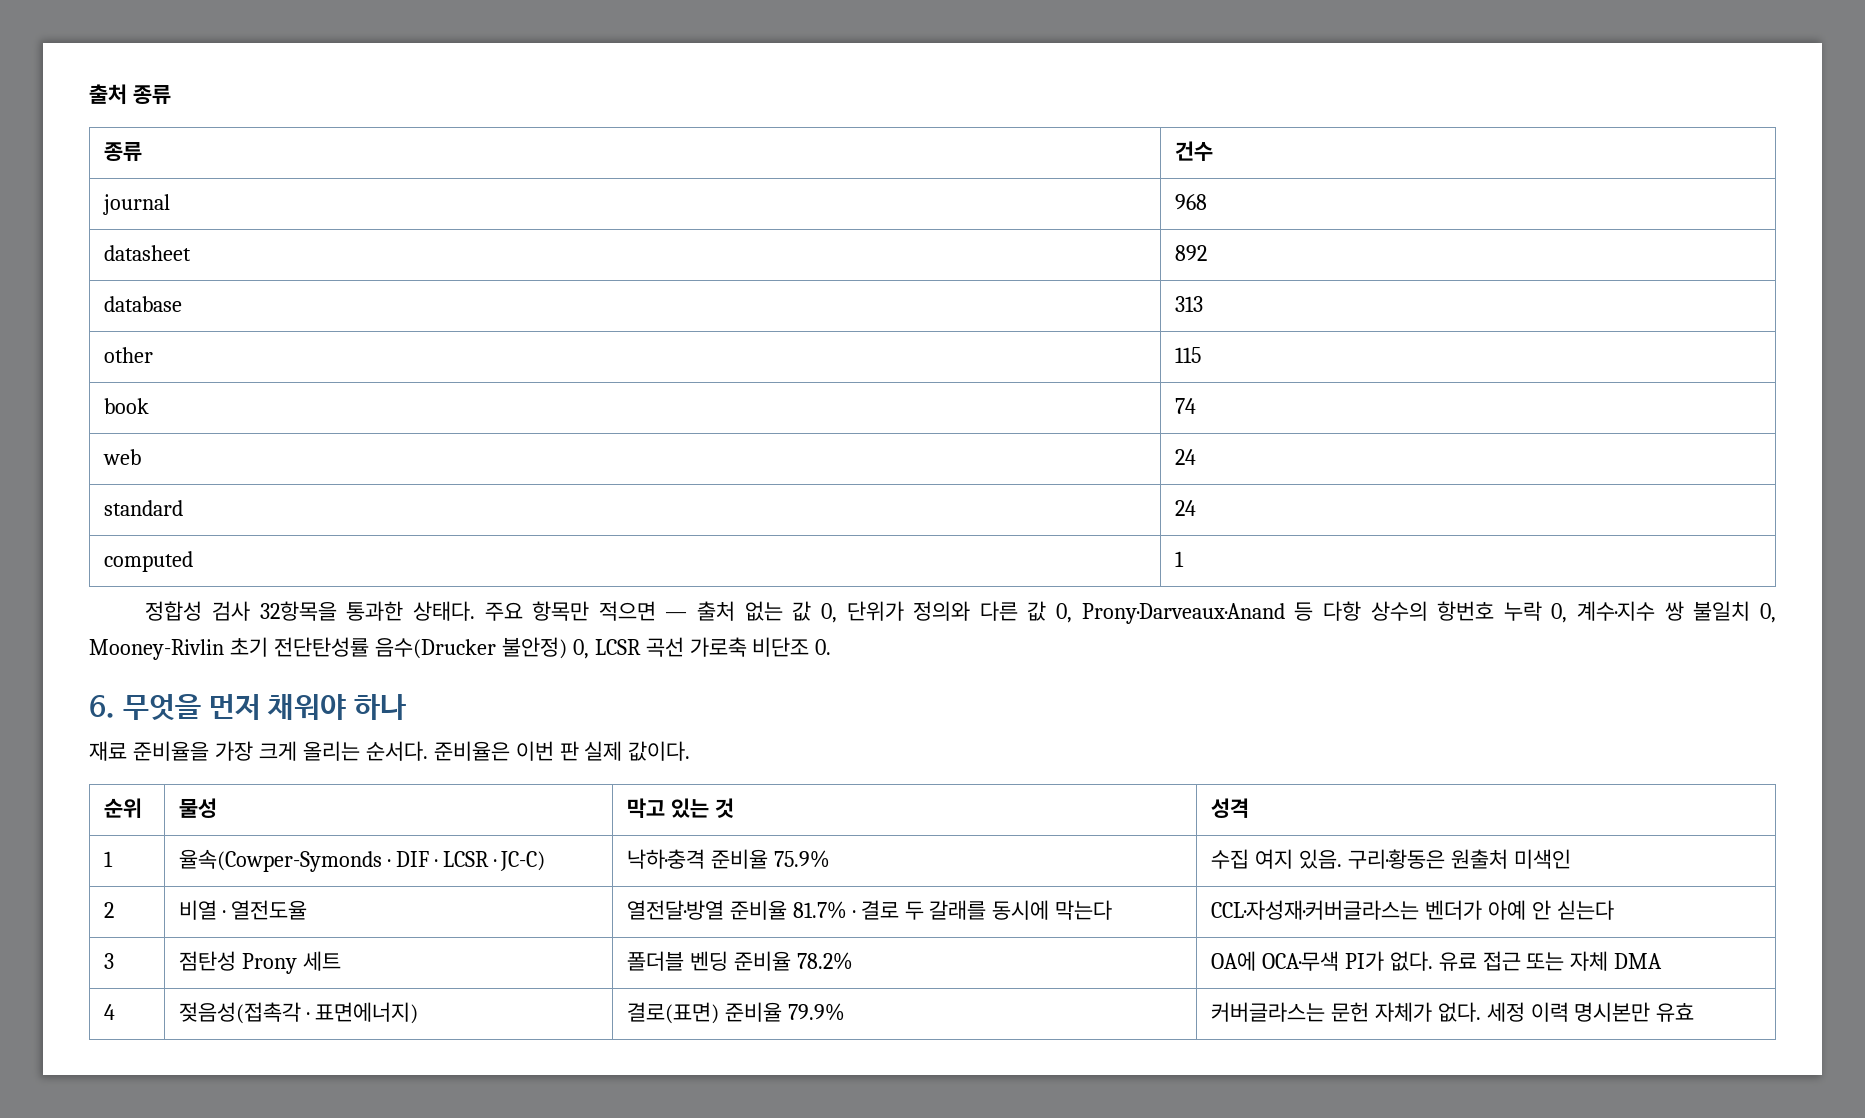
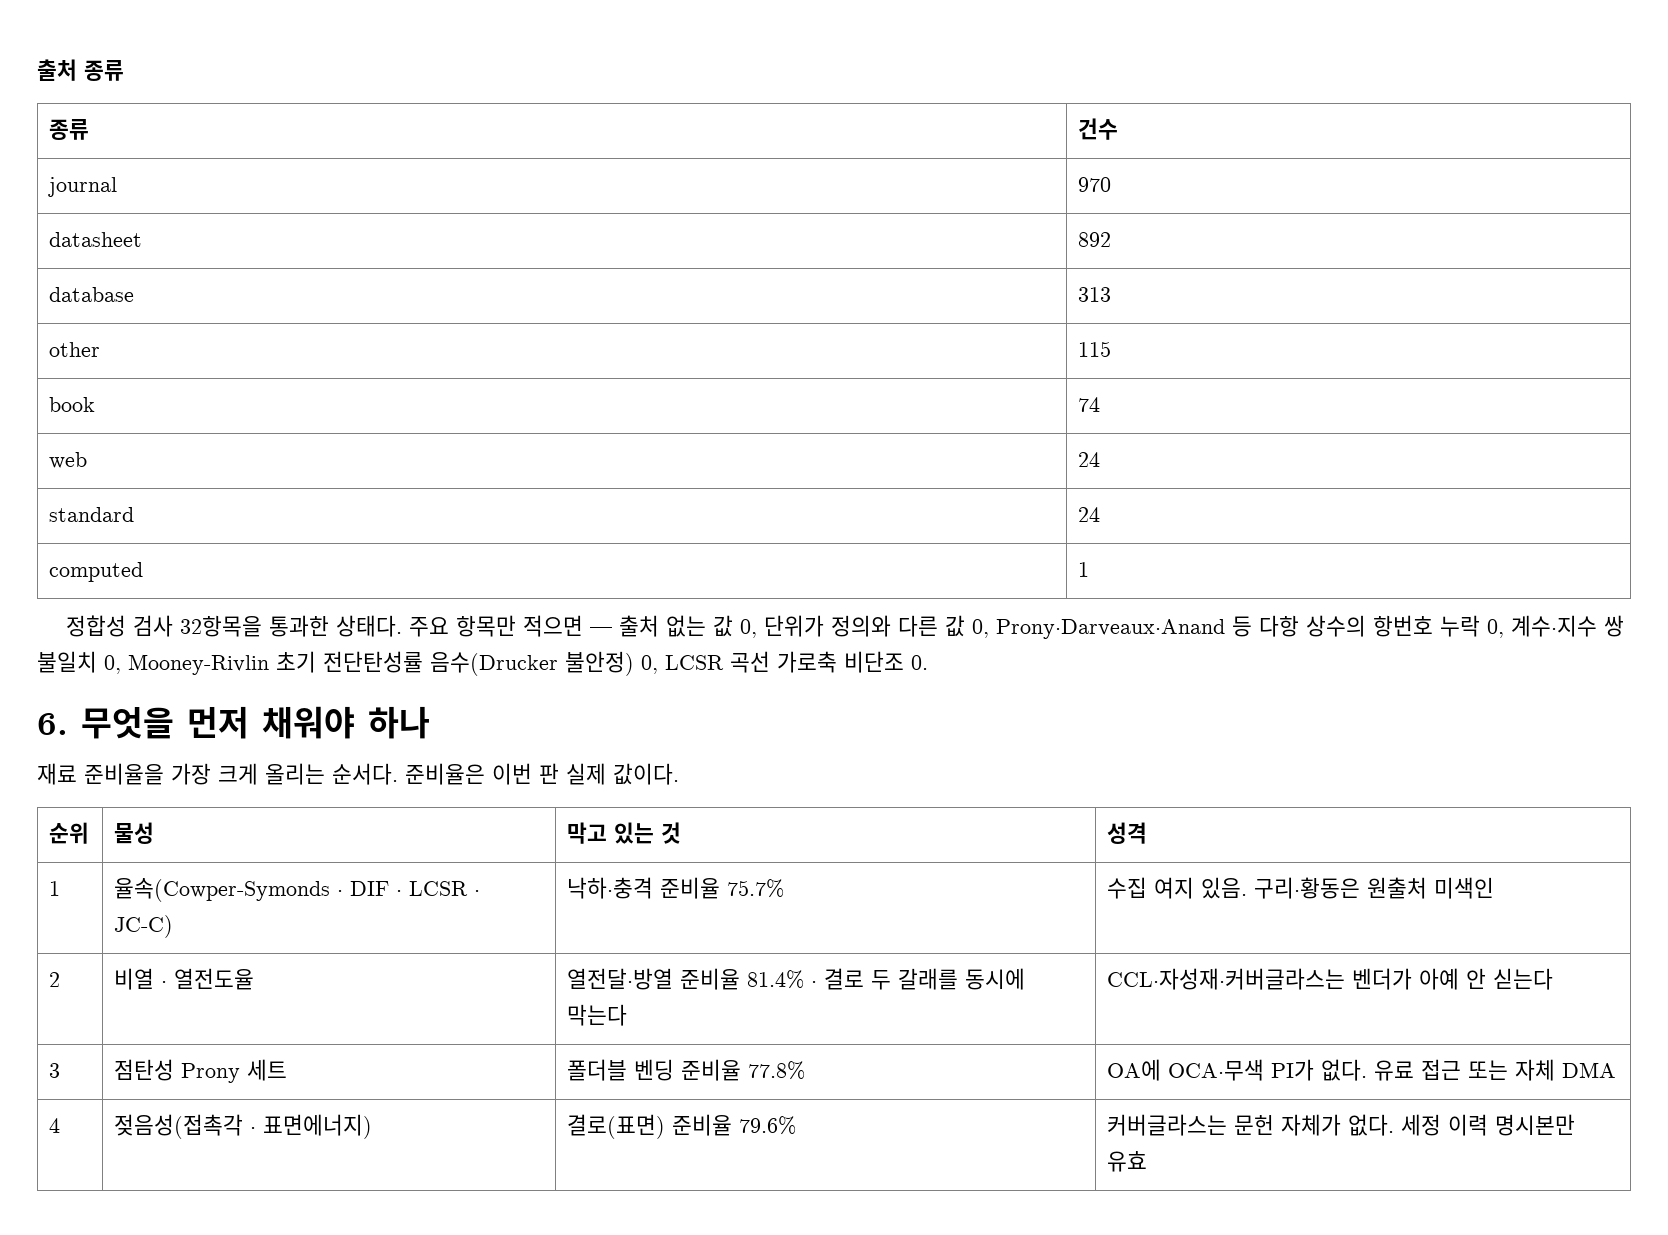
[1174,194,1207,210] 968 -> [1078,177,1112,192] 970
[773,850,830,868] 75.9% -> [727,879,785,898] 75.7%
[792,901,847,919] 81.7% -> [747,970,805,989] 81.4%
[796,952,853,970] 78.2% -> [748,1061,806,1080] 77.8%
[787,1003,845,1021] 79.9% -> [739,1116,797,1135] 79.6%

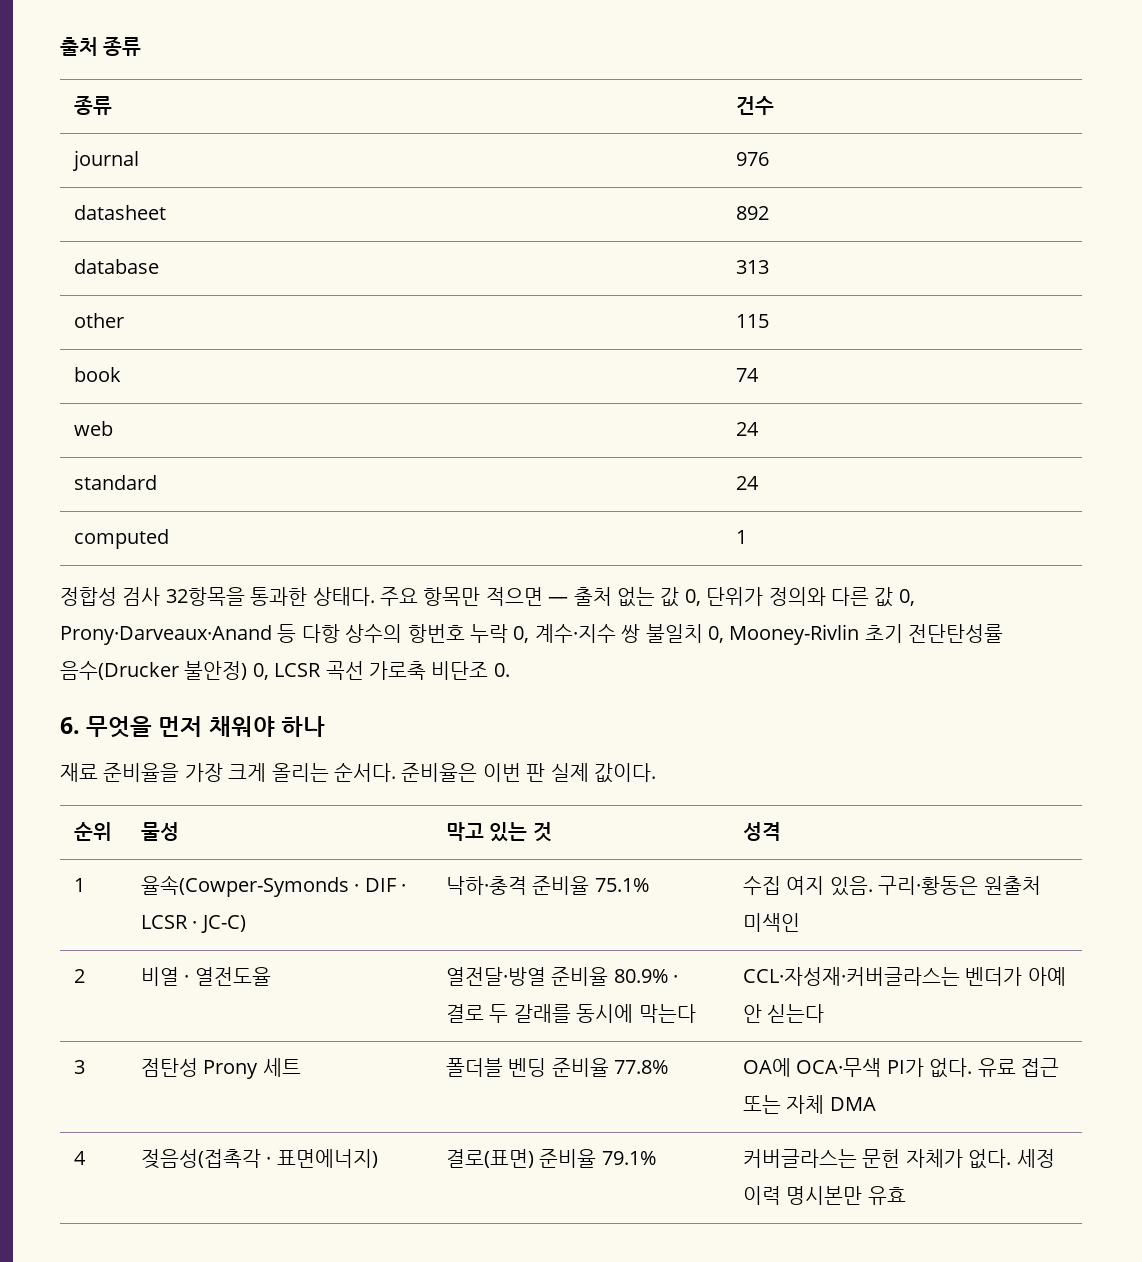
[1078,177,1112,192] 970 -> [736,152,770,166] 976
[727,879,785,898] 75.7% -> [594,878,649,892] 75.1%
[747,970,805,989] 81.4% -> [613,969,668,983] 80.9%
[739,1116,797,1135] 79.6% -> [601,1151,656,1165] 79.1%

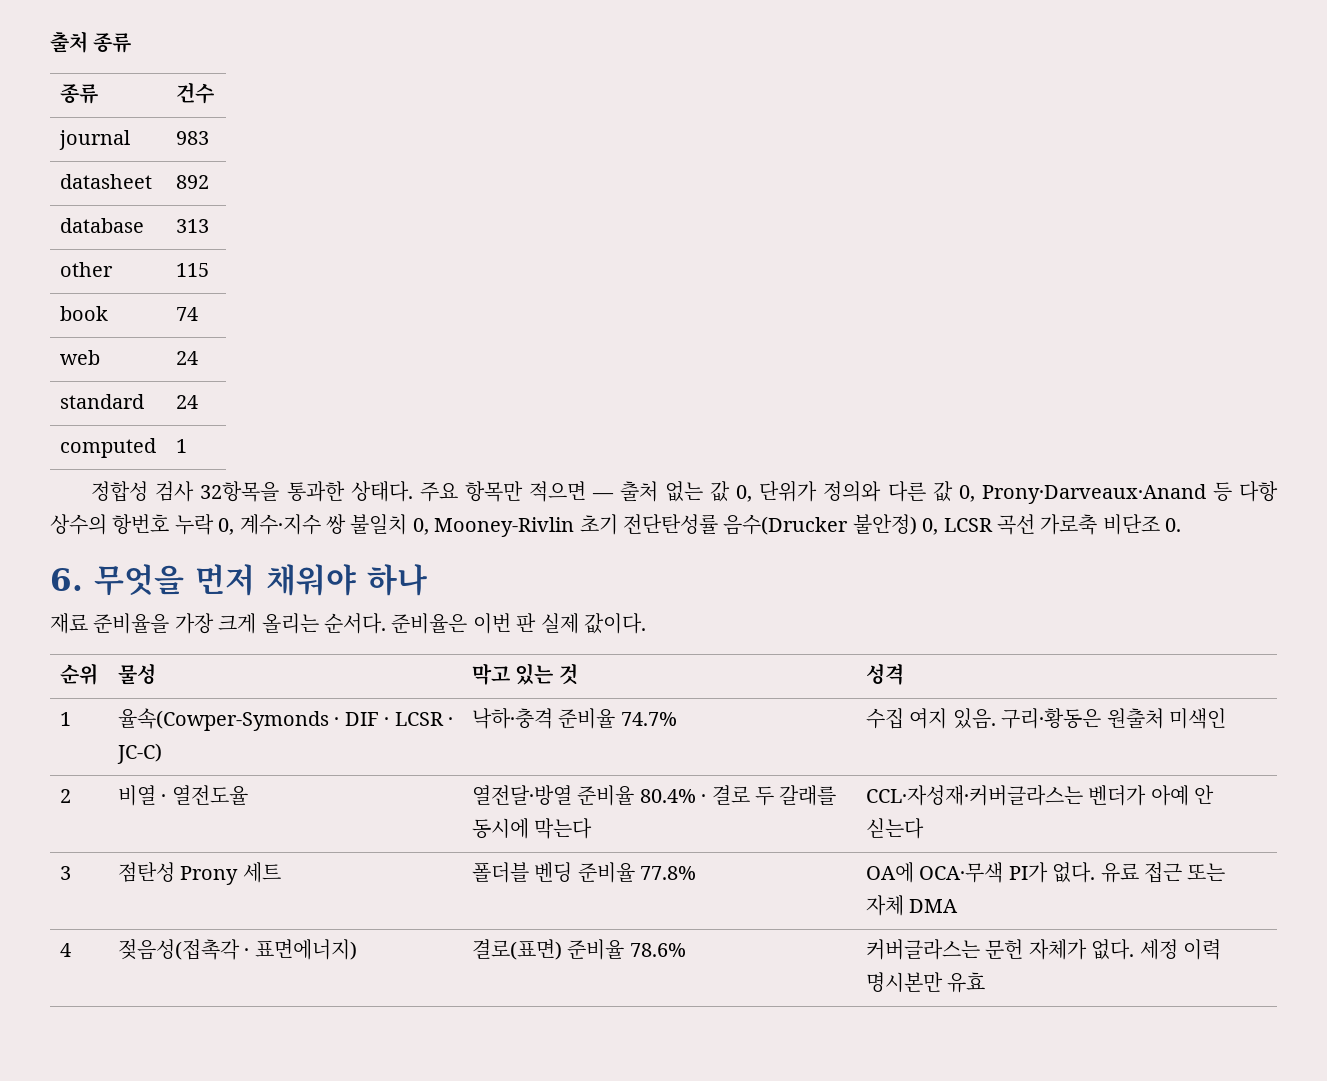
[736,152,770,166] 976 -> [175,131,209,145] 983
[594,878,649,892] 75.1% -> [620,712,677,726] 74.7%
[613,969,668,983] 80.9% -> [639,789,696,803] 80.4%
[601,1151,656,1165] 79.1% -> [629,943,686,957] 78.6%

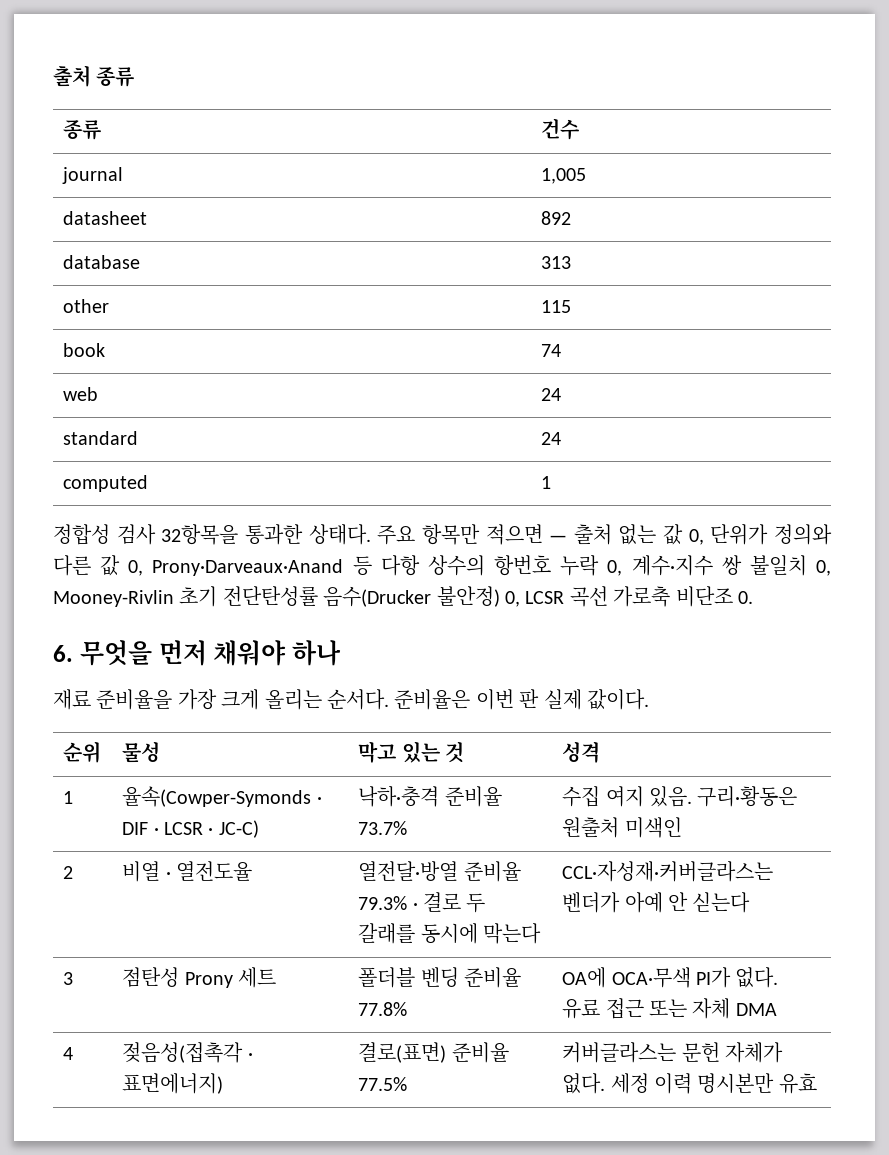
[175,131,209,145] 983 -> [541,168,587,184] 1,005
[620,712,677,726] 74.7% -> [358,821,408,835] 73.7%
[639,789,696,803] 80.4% -> [358,896,408,910] 79.3%
[629,943,686,957] 78.6% -> [358,1077,408,1091] 77.5%

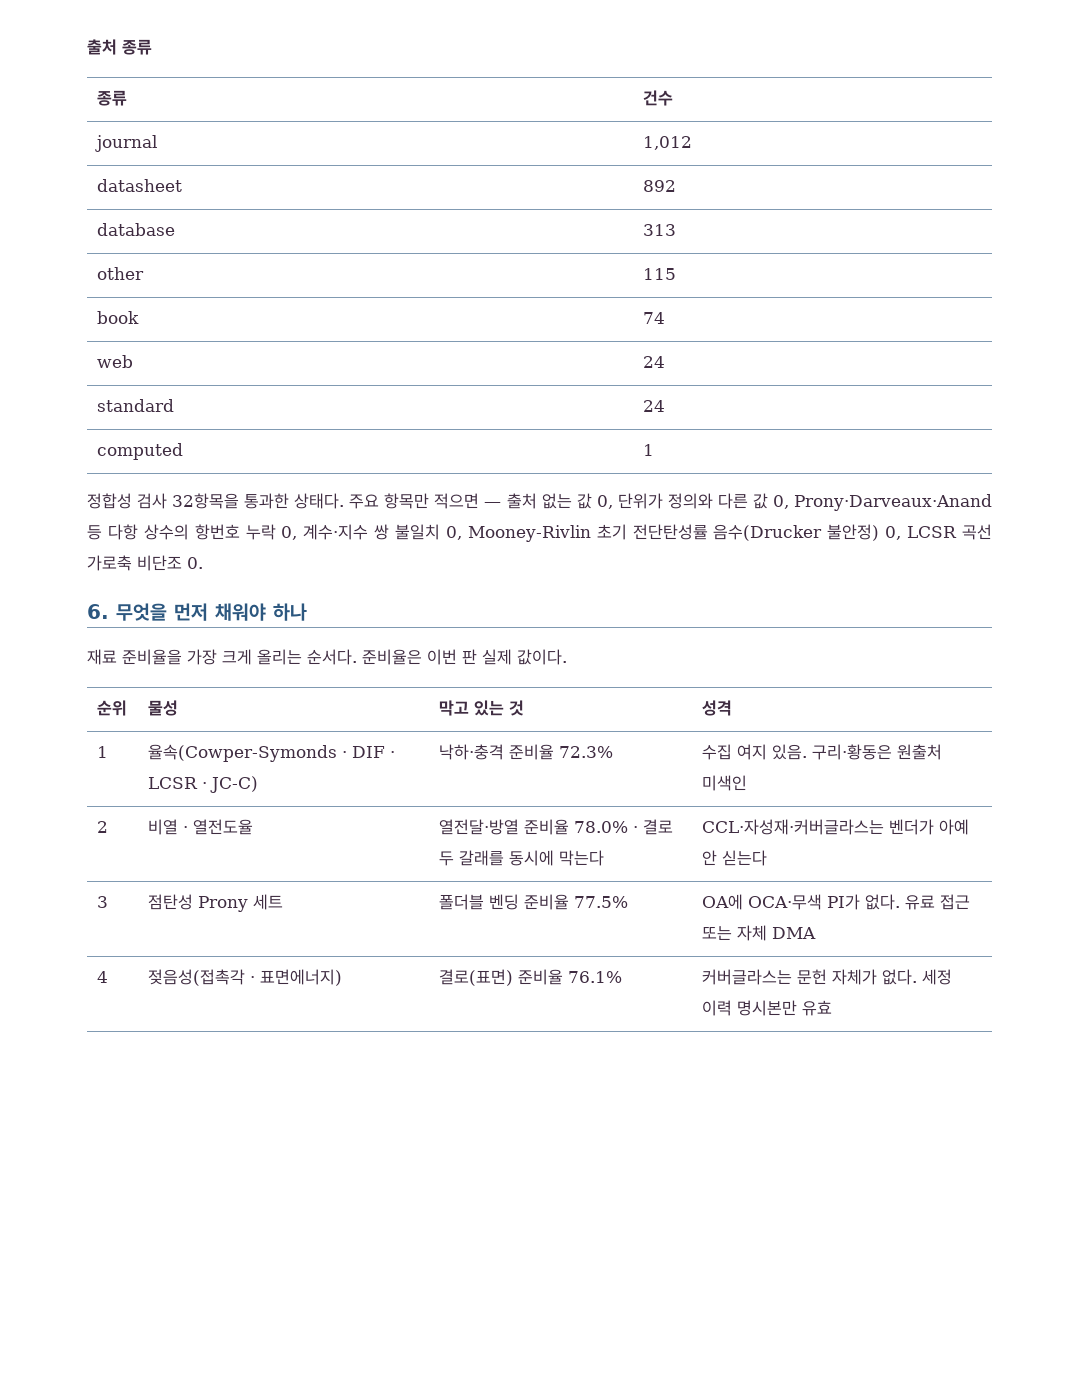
[541,168,587,184] 1,005 -> [643,136,693,150] 1,012
[358,821,408,835] 73.7% -> [559,746,614,758] 72.3%
[358,896,408,910] 79.3% -> [574,821,629,833] 78.0%
[358,1002,408,1016] 77.8% -> [574,896,629,908] 77.5%
[358,1077,408,1091] 77.5% -> [568,971,623,983] 76.1%

